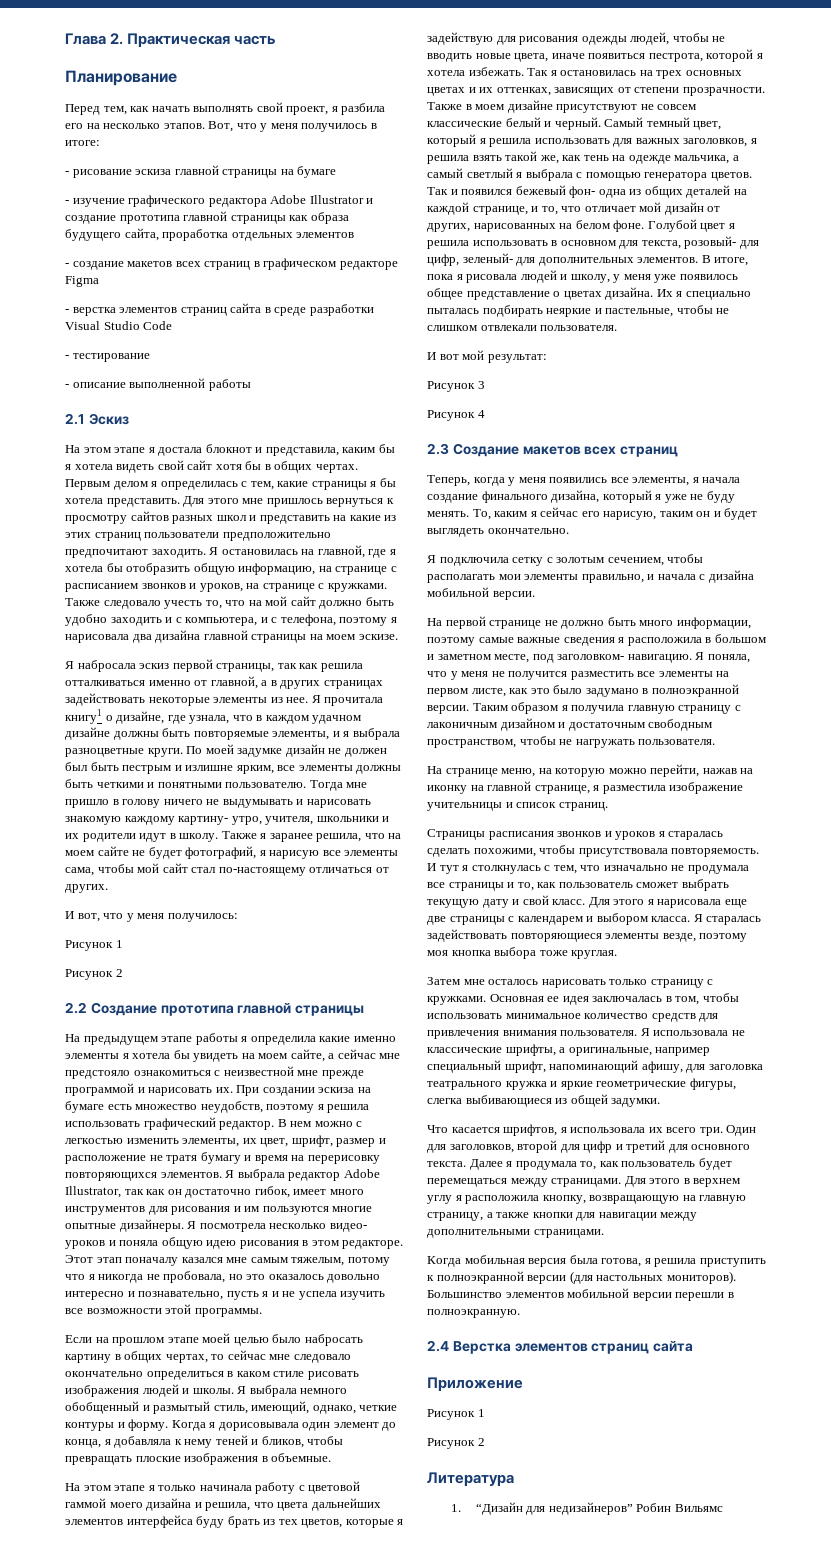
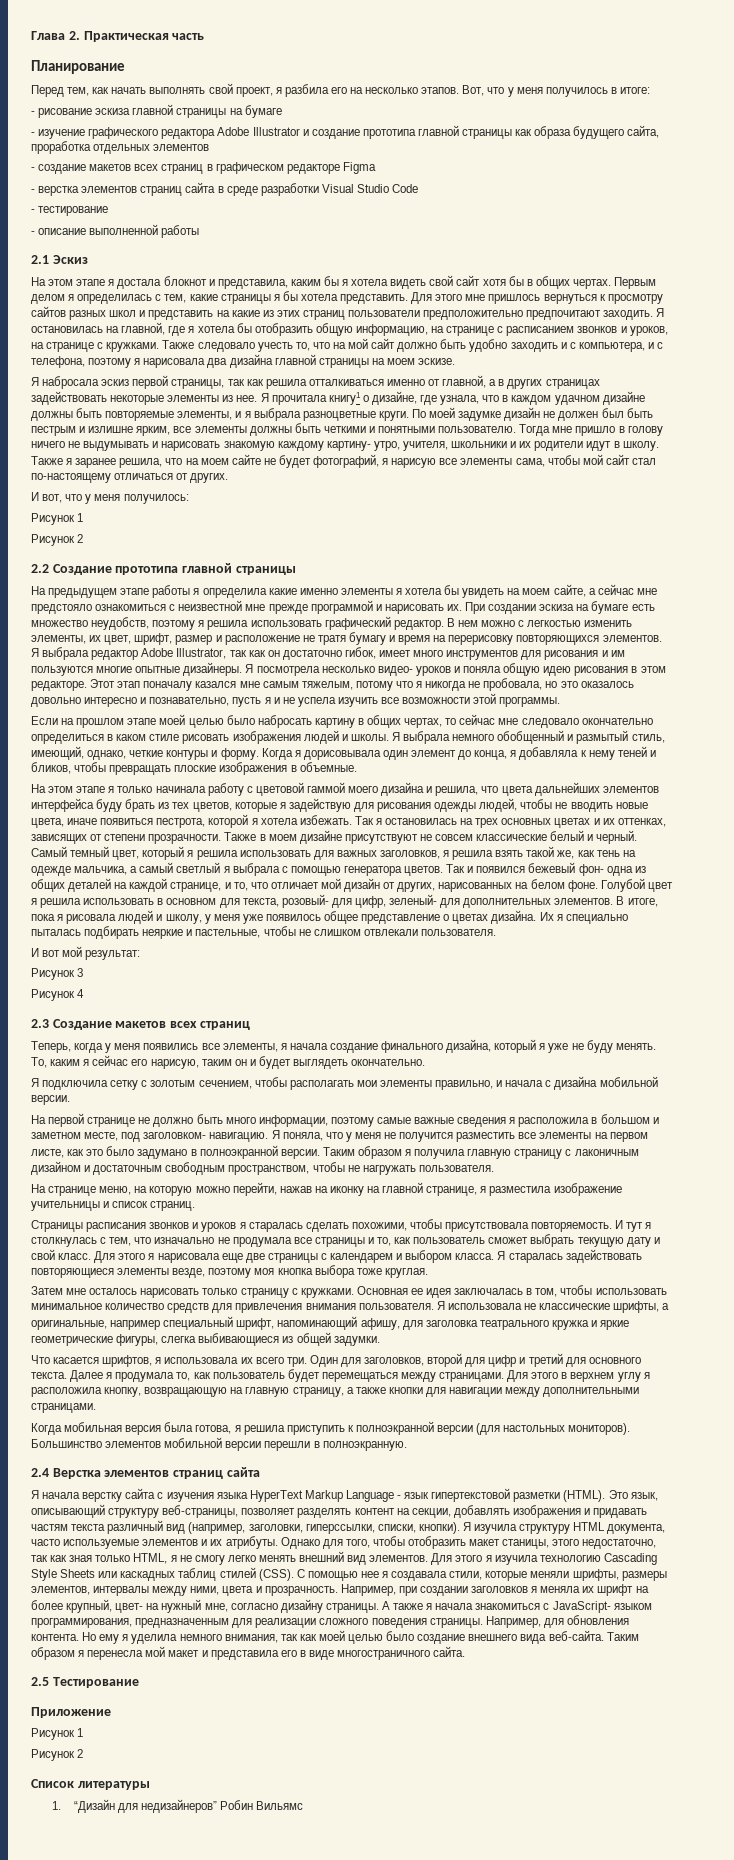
(694, 1346) none -> [31,1488,658,1502] [31,1504,648,1518] [31,1520,666,1534] [31,1536,657,1549] [31,1551,657,1565] [31,1567,667,1581] [31,1584,649,1596] [31,1599,652,1613] [31,1615,629,1628] [31,1630,639,1644] [31,1646,466,1660] [31,1677,139,1688] // Я начала верстку сайта с изучения языка HyperText Markup Language - язык гипертекстовой разметки (HTML). Это язык, описывающий структуру веб-страницы, позволяет разделять контент на секции, добавлять изображения и придавать частям текста различный вид (например, заголовки, гиперссылки, списки, кнопки). Я изучила структуру HTML документа, часто используемые элементов и их атрибуты. Однако для того, чтобы отобразить макет станицы, этого недостаточно, так как зная только HTML, я не смогу легко менять внешний вид элементов. Для этого я изучила технологию Cascading Style Sheets или каскадных таблиц стилей (CSS). С помощью нее я создавала стили, которые меняли шрифты, размеры элементов, интервалы между ними, цвета и прозрачность. Например, при создании заголовков я меняла их шрифт на более крупный, цвет- на нужный мне, согласно дизайну страницы. А также я начала знакомиться с JavaScript- языком программирования, предназначенным для реализации сложного поведения страницы. Например, для обновления контента. Но ему я уделила немного внимания, так как моей целью было создание внешнего вида веб-сайта. Таким образом я перенесла мой макет и представила его в виде многостраничного сайта. // 2.5 Тестирование
[427,1472,514,1486] Литература -> [31,1779,150,1790] Список литературы

